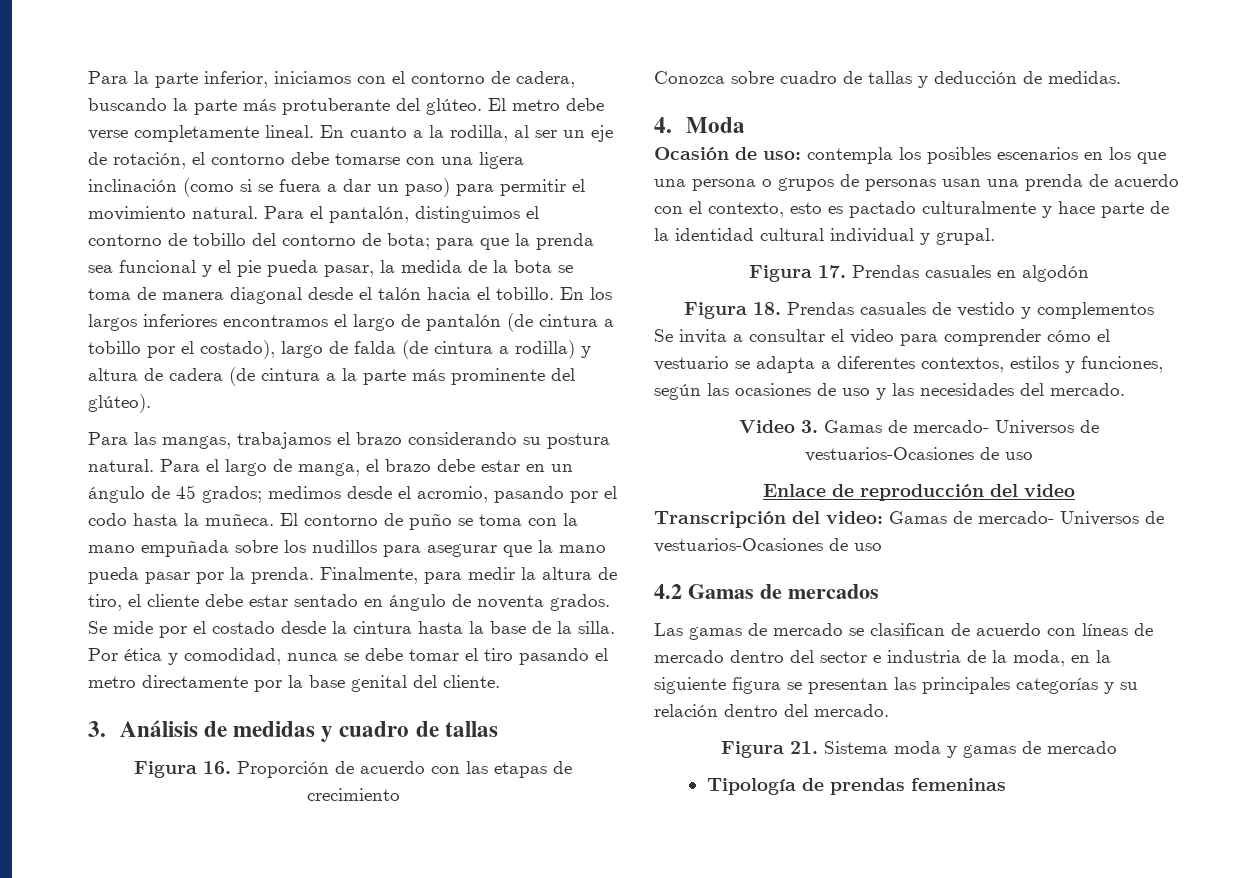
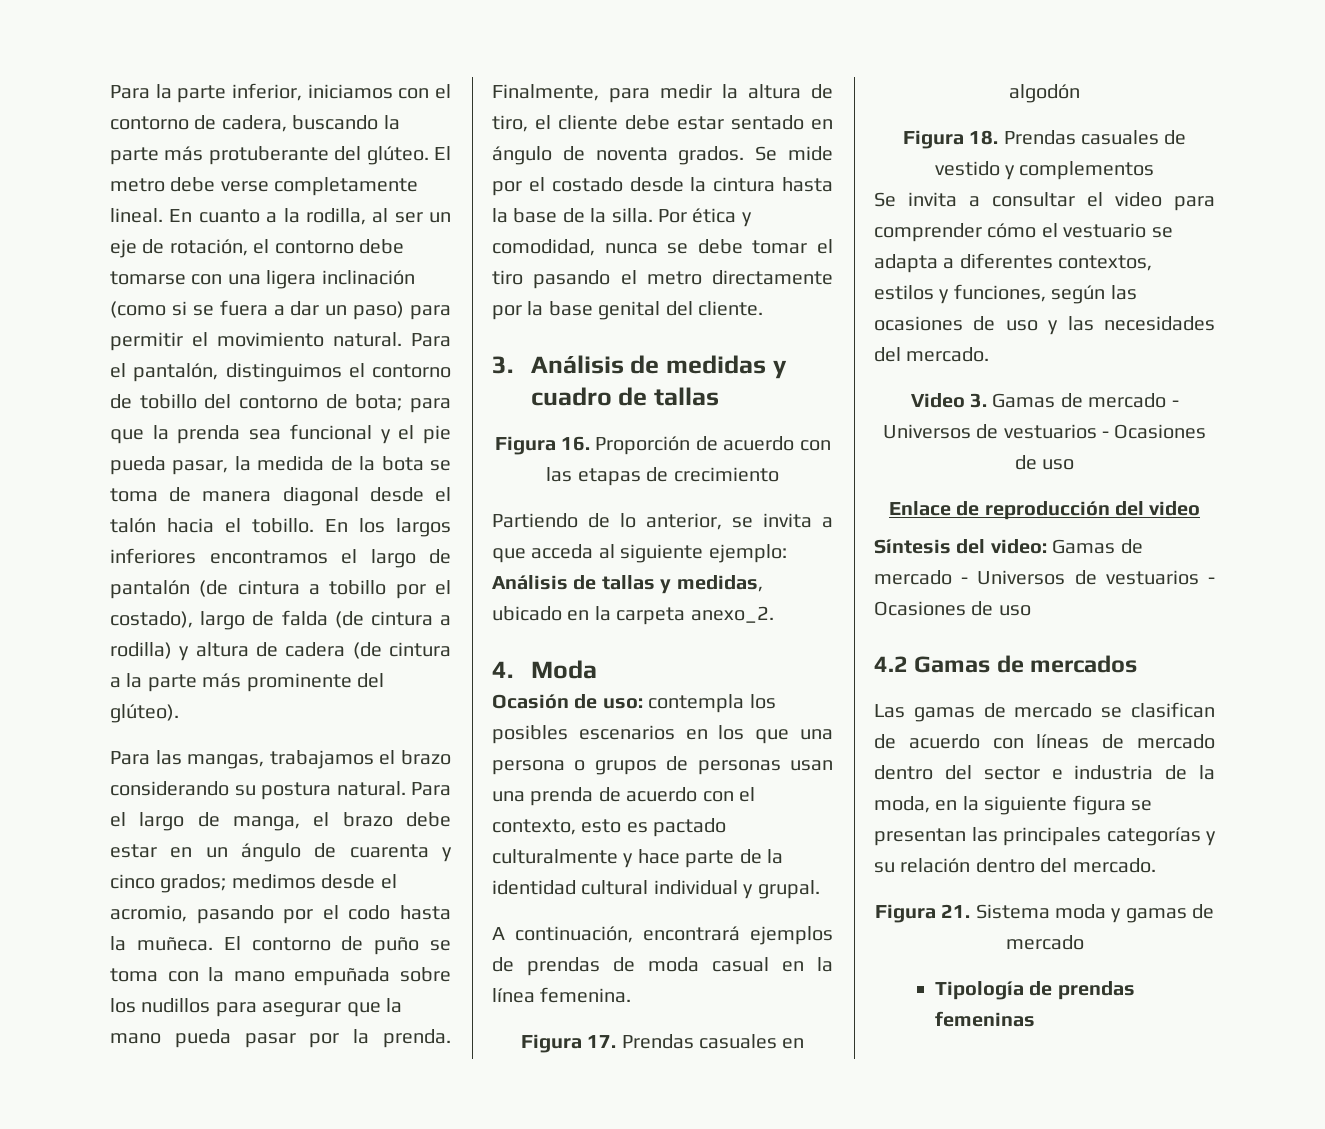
[176,485,196,499] 45 -> [349,844,452,862] [110,874,155,889] cuarenta y cinco
[654,71,1121,88] Conozca sobre cuadro de tallas y deducción de medidas. -> [492,513,833,530] [492,544,787,563] [492,575,763,594] [492,606,774,625] Partiendo de lo anterior, se invita a que acceda al siguiente ejemplo: Análisis de tallas y medidas, ubicado en la carpeta anexo_2.
(995, 236) none -> [492,926,833,945] [492,957,833,976] [492,987,632,1003] // A continuación, encontrará ejemplos de prendas de moda casual en la línea femenina.
[913,420,1099,435] [805,447,974,462] mercado- Universos de vestuarios-Ocasiones -> [1088,393,1179,408] [882,424,1207,439] mercado - Universos de vestuarios - Ocasiones
[654,511,786,528] Transcripción -> [874,539,951,554] Síntesis
[978,511,1164,526] [654,538,823,553] mercado- Universos de vestuarios-Ocasiones -> [874,570,1215,585] [874,601,966,616] mercado - Universos de vestuarios - Ocasiones

